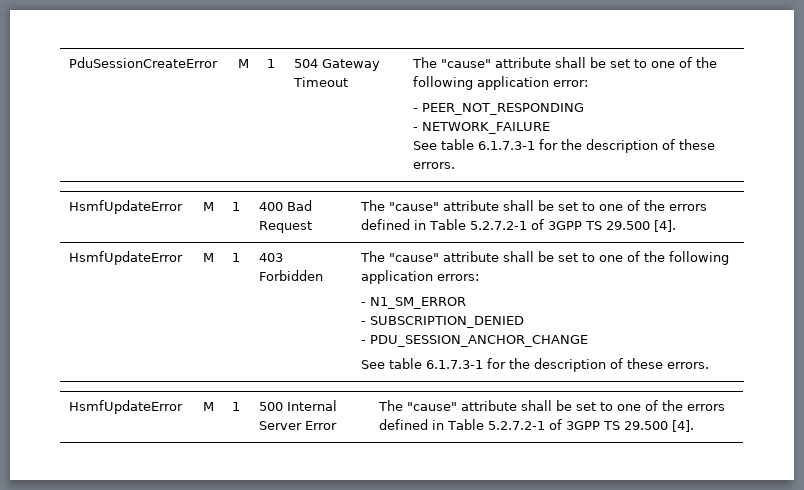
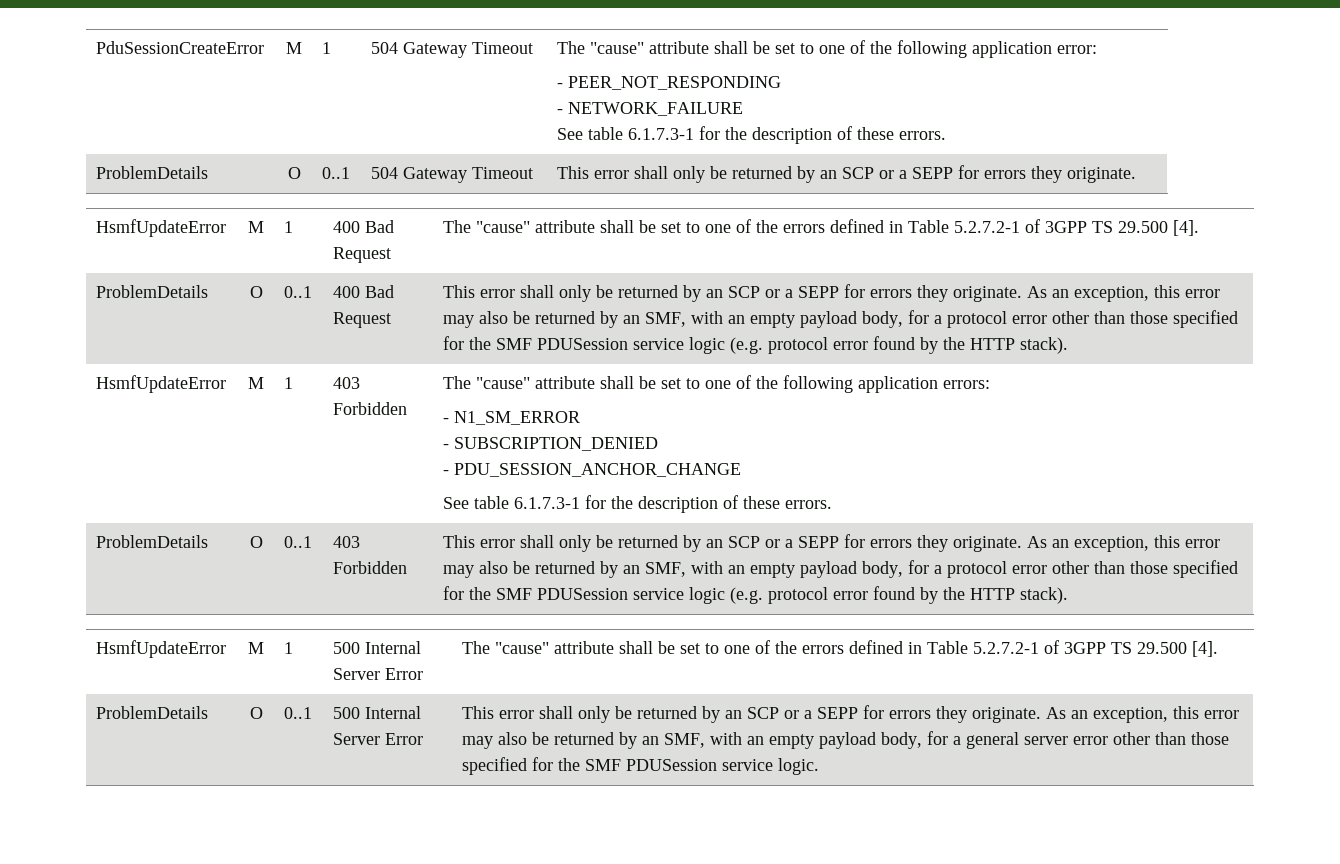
(456, 165) none -> [96,166,209,179] [287,167,301,179] [322,167,351,179] [371,167,534,183] [557,165,1137,183] // ProblemDetails | O | 0..1 | 504 Gateway Timeout | This error shall only be returned by an SCP or a SEPP for errors they originate.
(677, 226) none -> [96,285,209,298] [249,286,263,298] [284,286,313,298] [333,285,395,298] [333,312,392,328] [443,284,1221,302] [443,310,1239,328] [443,336,1069,354] // ProblemDetails | O | 0..1 | 400 Bad Request | This error shall only be returned by an SCP or a SEPP for errors they originate. As an exception, this error may also be returned by an SMF, with an empty payload body, for a protocol error other than those specified for the SMF PDUSession service logic (e.g. protocol error found by the HTTP stack).
(710, 365) none -> [96,535,209,548] [249,536,263,548] [284,536,313,548] [333,536,361,548] [333,561,408,574] [443,534,1221,552] [443,560,1239,578] [443,586,1069,604] // ProblemDetails | O | 0..1 | 403 Forbidden | This error shall only be returned by an SCP or a SEPP for errors they originate. As an exception, this error may also be returned by an SMF, with an empty payload body, for a protocol error other than those specified for the SMF PDUSession service logic (e.g. protocol error found by the HTTP stack).
(695, 426) none -> [96,706,209,719] [249,707,263,719] [284,707,313,719] [333,706,422,719] [333,733,424,745] [462,705,1240,723] [462,731,1230,749] [462,757,820,775] // ProblemDetails | O | 0..1 | 500 Internal Server Error | This error shall only be returned by an SCP or a SEPP for errors they originate. As an exception, this error may also be returned by an SMF, with an empty payload body, for a general server error other than those specified for the SMF PDUSession service logic.

